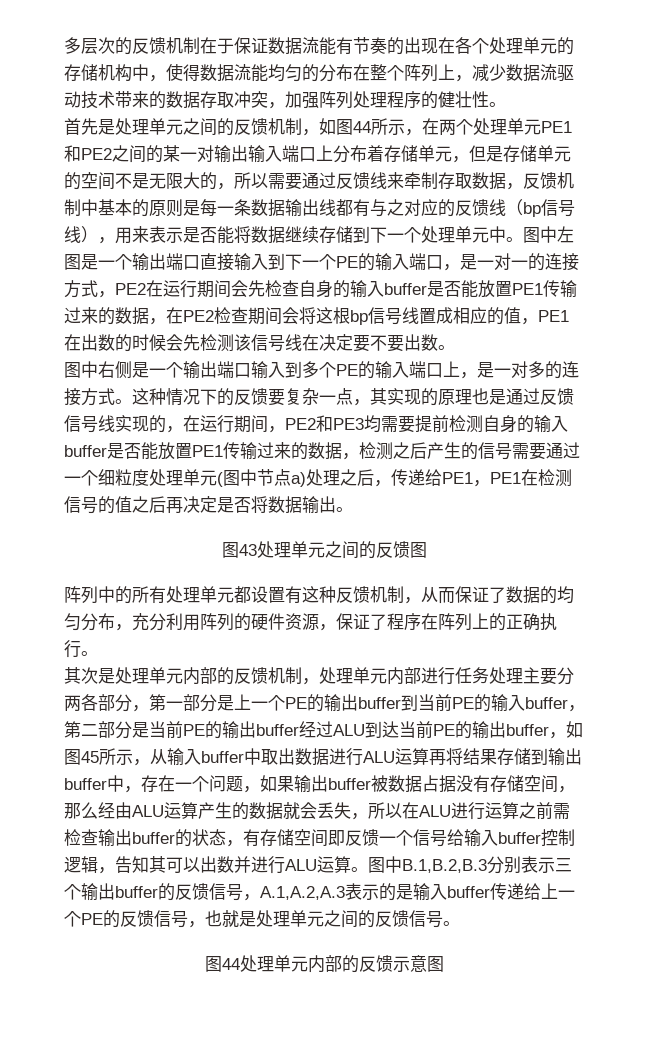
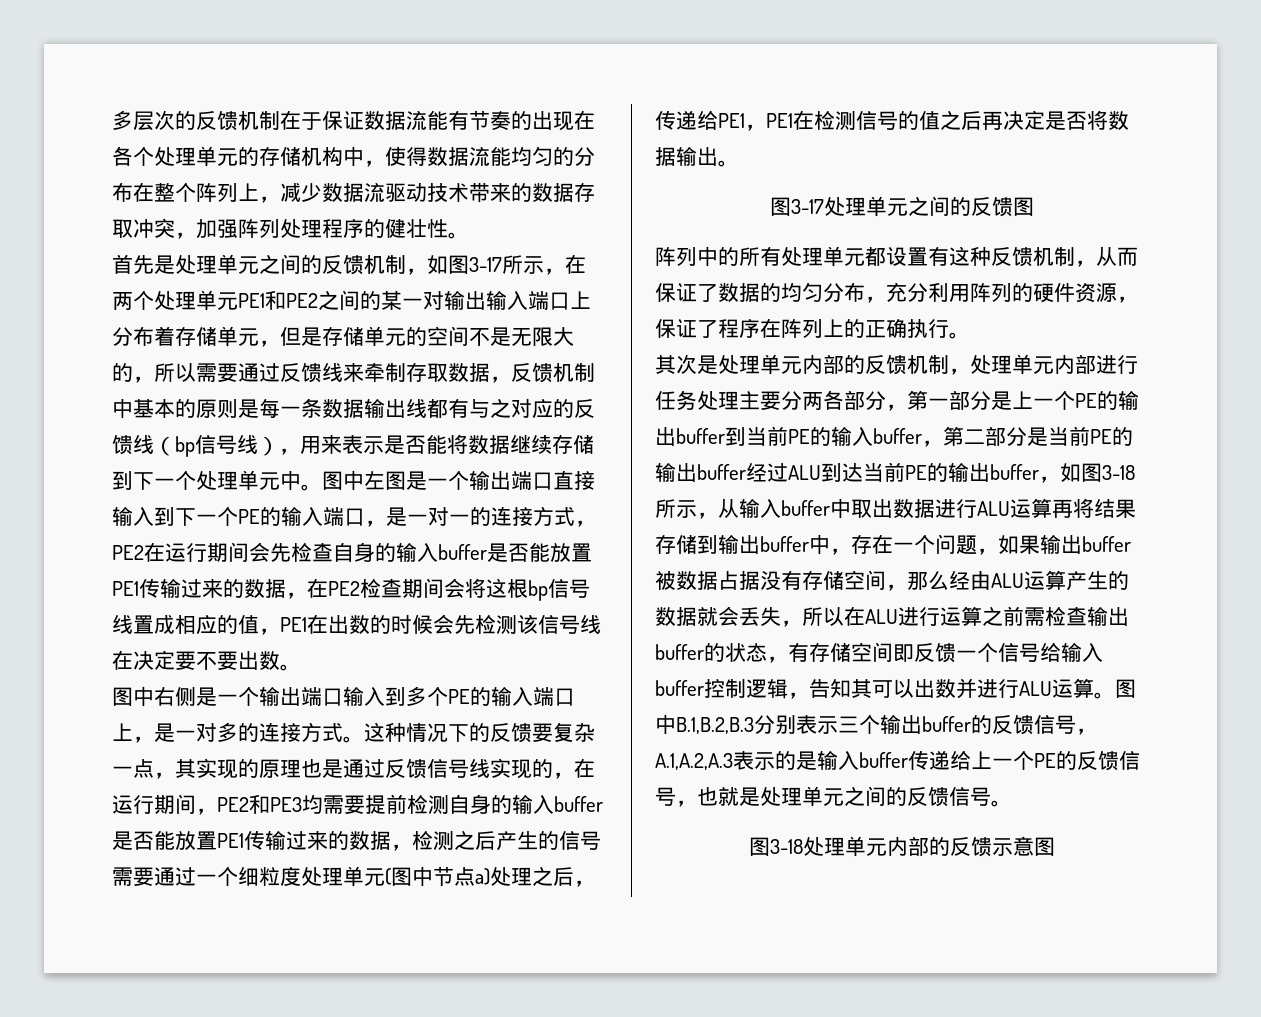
[353,121,371,133] 44 -> [469,257,502,272] 3-17
[239,544,257,556] 43 -> [791,199,824,214] 3-17
[81,751,99,763] 45 -> [1102,465,1135,480] 3-18
[222,958,240,970] 44 -> [770,839,803,854] 3-18

